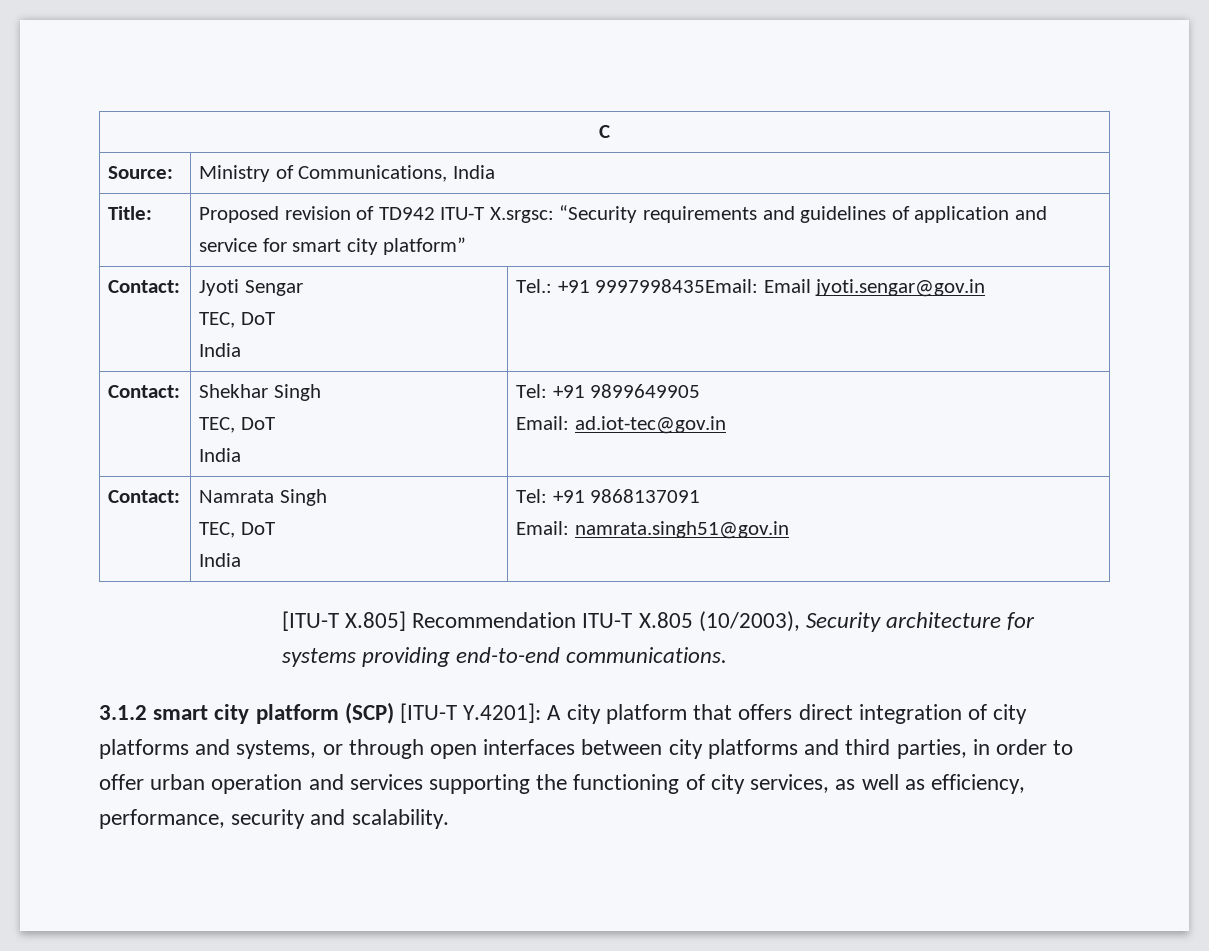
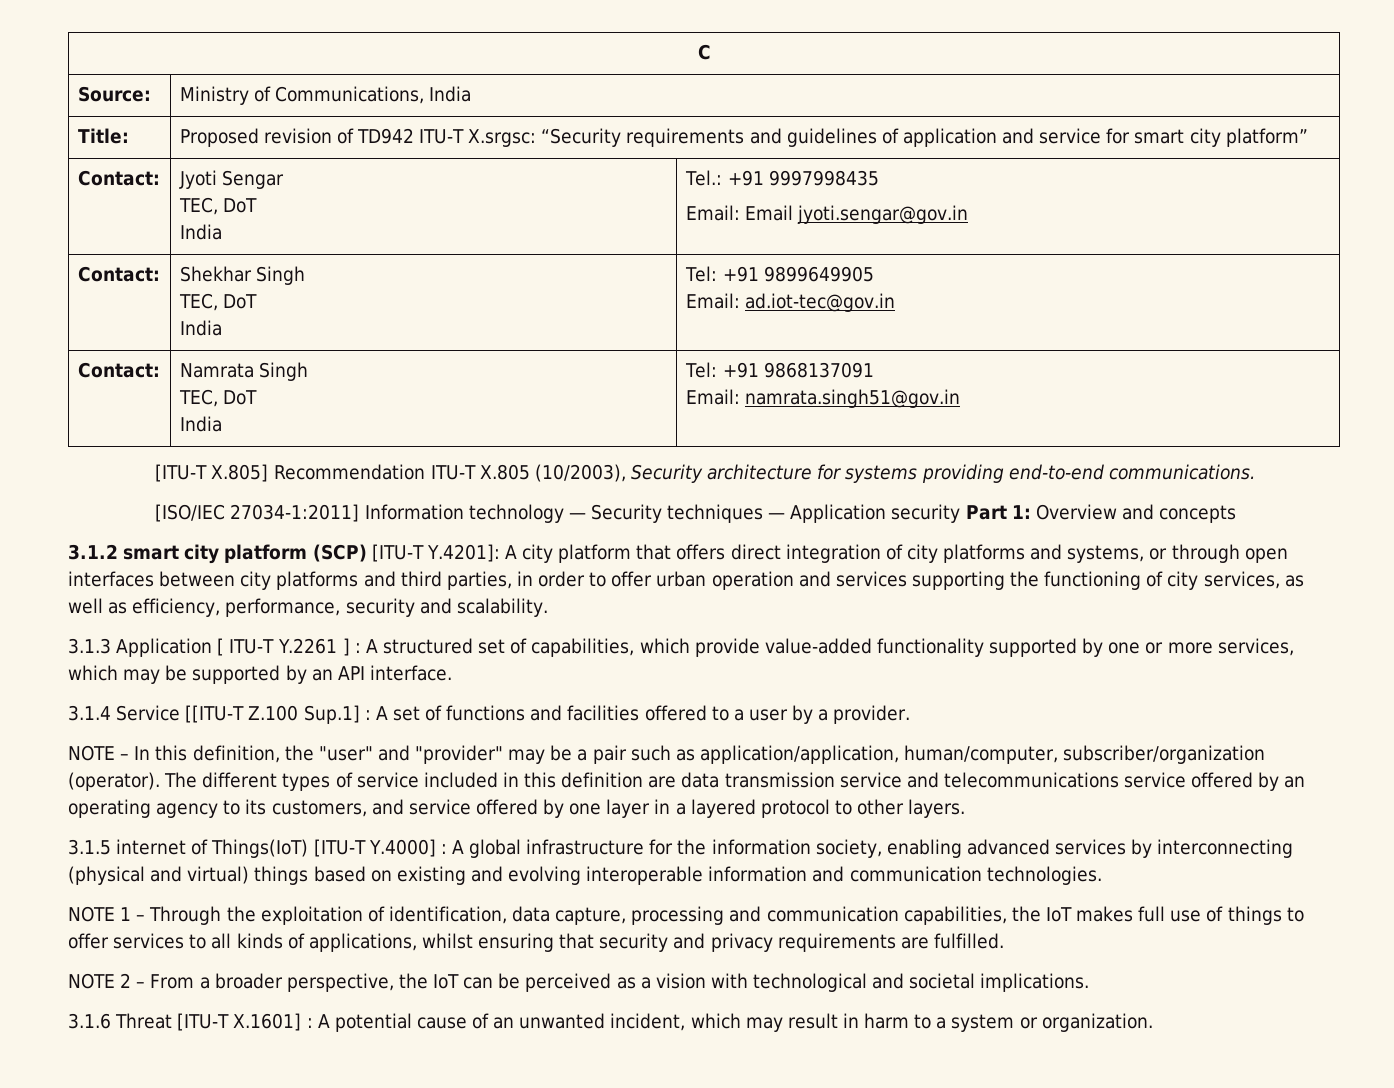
[595,279,759,293] 9997998435Email: -> [768,170,879,186] [685,205,740,221] 9997998435 // Email:
(728, 655) none -> [155,504,1237,523] // [ISO/IEC 27034-1:2011] Information technology — Security techniques — Application security Part 1: Overview and concepts
(449, 819) none -> [68,638,1294,657] [68,665,452,684] [68,705,911,724] [68,745,1266,764] [68,772,1306,791] [68,799,966,818] [68,839,1294,858] [68,866,1102,885] [68,906,1304,925] [68,933,1004,952] [68,973,1090,992] [68,1013,1153,1032] // 3.1.3 Application [ ITU-T Y.2261 ] : A structured set of capabilities, which provide value-added functionality supported by one or more services, which may be supported by an API interface. // 3.1.4 Service [[ITU-T Z.100 Sup.1] : A set of functions and facilities offered to a user by a provider. // NOTE – In this definition, the "user" and "provider" may be a pair such as application/application, human/computer, subscriber/organization (operator). The different types of service included in this definition are data transmission service and telecommunications service offered by an operating agency to its customers, and service offered by one layer in a layered protocol to other layers. // 3.1.5 internet of Things(IoT) [ITU-T Y.4000] : A global infrastructure for the information society, enabling advanced services by interconnecting (physical and virtual) things based on existing and evolving interoperable information and communication technologies. // NOTE 1 – Through the exploitation of identification, data capture, processing and communication capabilities, the IoT makes full use of things to offer services to all kinds of applications, whilst ensuring that security and privacy requirements are fulfilled. // NOTE 2 – From a broader perspective, the IoT can be perceived as a vision with technological and societal implications. // 3.1.6 Threat [ITU-T X.1601] : A potential cause of an unwanted incident, which may result in harm to a system or organization.

